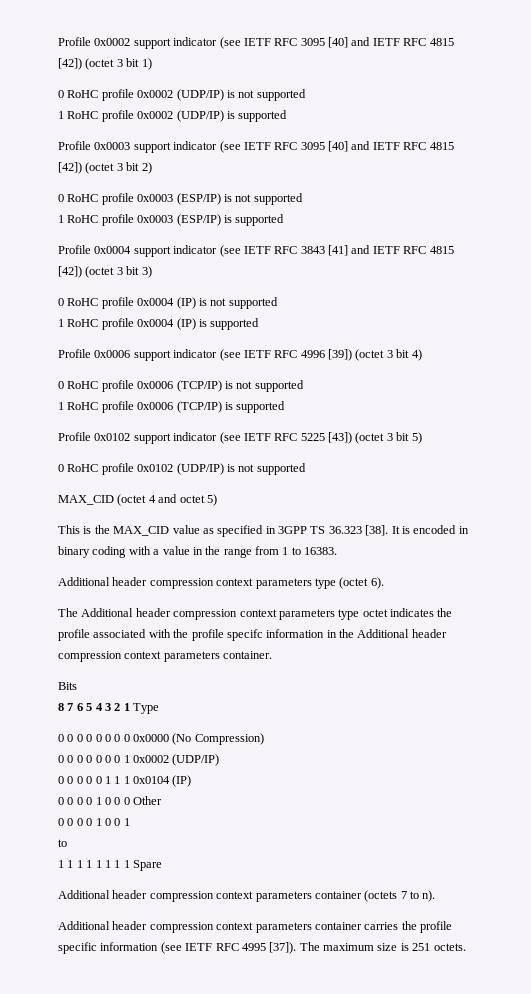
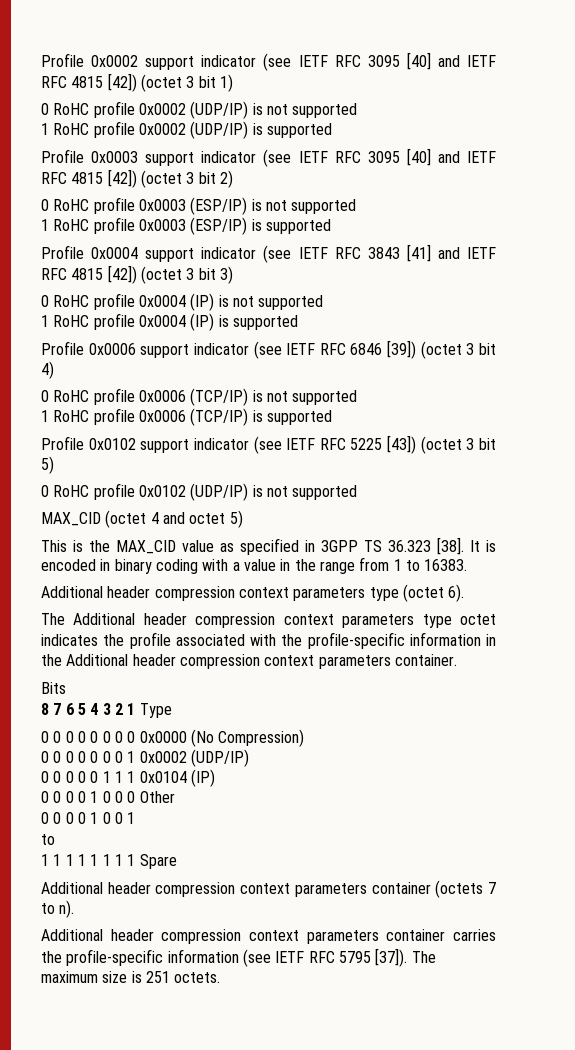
[300,350,325,358] 4996 -> [350,343,383,355] 6846
[191,629,263,641] profile specifc -> [307,632,405,649] profile-specific
[420,921,452,933] [58,942,97,954] profile specific -> [66,949,164,966] profile-specific
[241,943,266,951] 4995 -> [338,951,371,963] 5795

